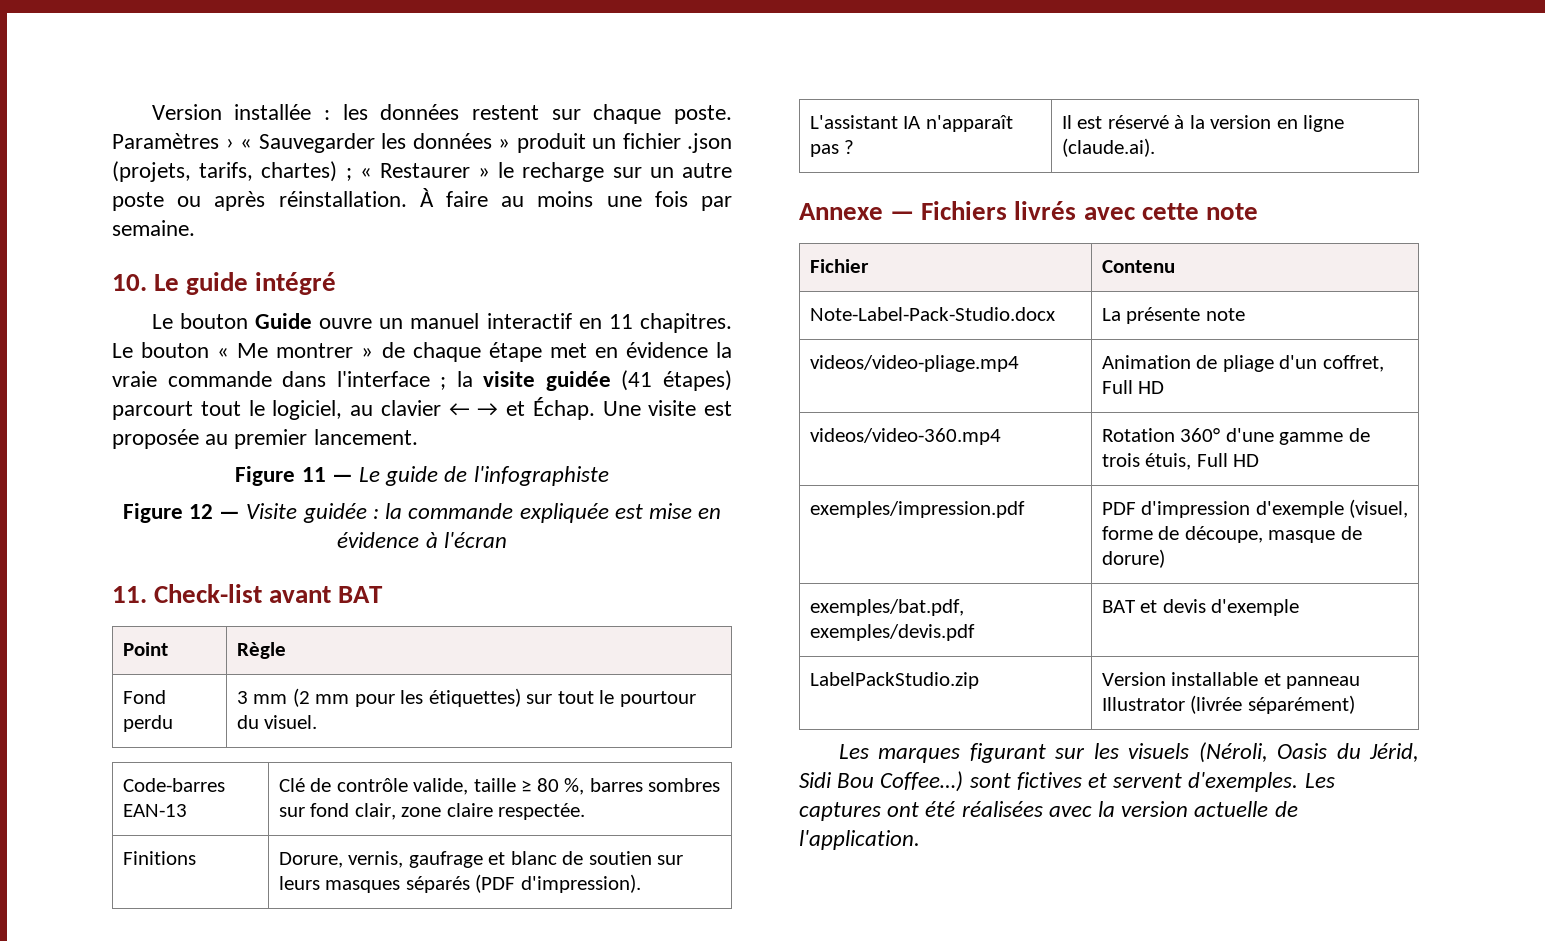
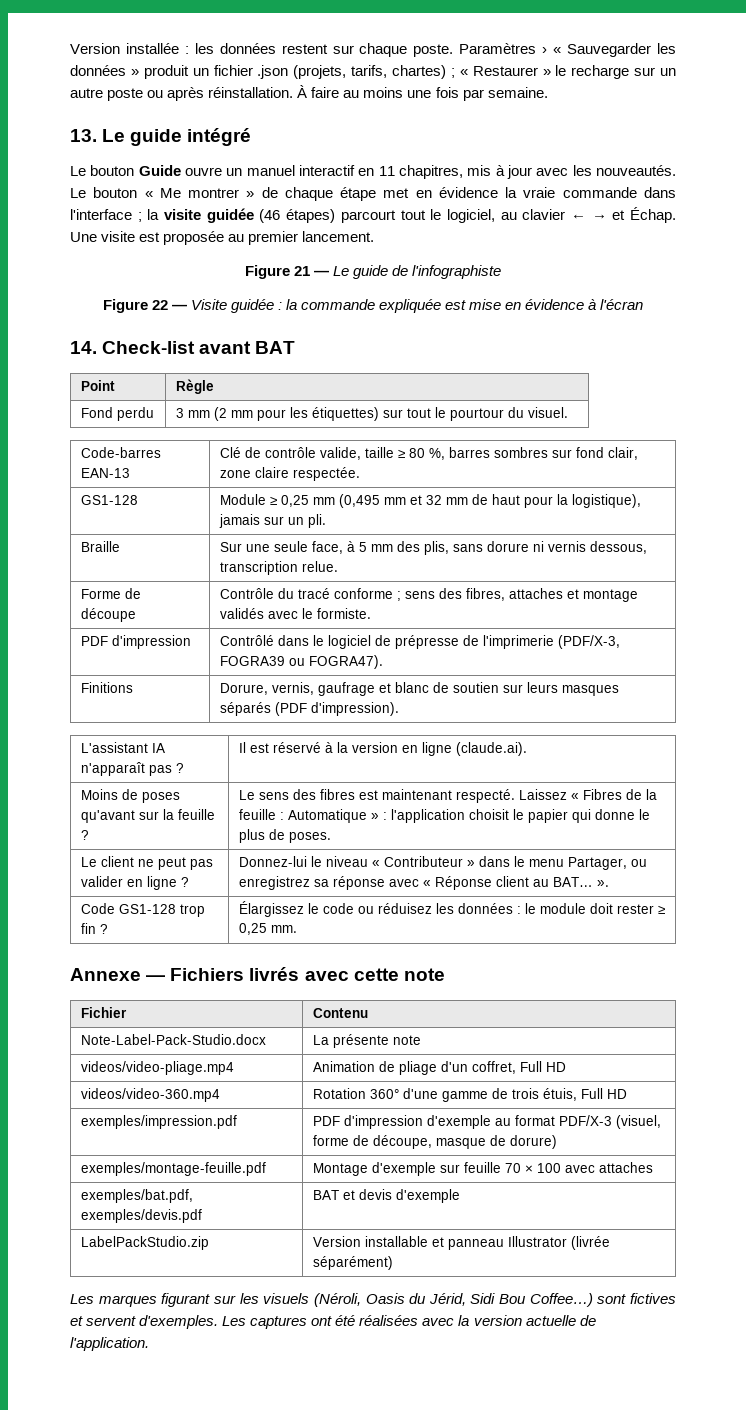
[112,274,147,291] 10. -> [70,129,97,142] 13.
[640,313,733,333] chapitres. -> [398,165,676,179] chapitres, mis à jour avec les nouveautés.
[621,370,653,391] (41 -> [259,209,281,223] (46
[301,467,326,482] 11 -> [293,266,310,276] 21
[189,504,214,519] 12 -> [151,300,168,310] 22
[112,586,147,603] 11. -> [70,341,97,354] 14.
(586, 811) none -> [80,495,138,505] [219,494,641,508] [218,514,326,528] [80,541,120,552] [219,541,647,555] [219,561,338,575] [80,588,141,599] [80,608,136,622] [219,588,638,602] [219,608,371,619] [80,635,191,649] [219,635,620,649] [219,655,383,669] // GS1-128 | Module ≥ 0,25 mm (0,495 mm et 32 mm de haut pour la logistique), jamais sur un pli. // Braille | Sur une seule face, à 5 mm des plis, sans dorure ni vernis dessous, transcription relue. // Forme de découpe | Contrôle du tracé conforme ; sens des fibres, attaches et montage validés avec le formiste. // PDF d'impression | Contrôlé dans le logiciel de prépresse de l'imprimerie (PDF/X-3, FOGRA39 ou FOGRA47).
(1155, 147) none -> [80,789,180,803] [80,809,215,823] [80,830,89,840] [238,789,657,803] [238,809,650,823] [238,829,331,843] [80,856,213,870] [80,876,189,890] [238,856,647,870] [238,876,609,890] [80,903,205,917] [80,923,108,934] [238,901,665,917] [238,923,297,935] // Moins de poses qu'avant sur la feuille ? | Le sens des fibres est maintenant respecté. Laissez « Fibres de la feuille : Automatique » : l'application choisit le papier qui donne le plus de poses. // Le client ne peut pas valider en ligne ? | Donnez-lui le niveau « Contributeur » dans le menu Partager, ou enregistrez sa réponse avec « Réponse client au BAT… ». // Code GS1-128 trop fin ? | Élargissez le code ou réduisez les données : le module doit rester ≥ 0,25 mm.
(1344, 509) none -> [494,1115,612,1126] au format PDF/X-3
(1165, 558) none -> [80,1162,266,1176] [312,1162,653,1176] // exemples/montage-feuille.pdf | Montage d'exemple sur feuille 70 × 100 avec attaches

